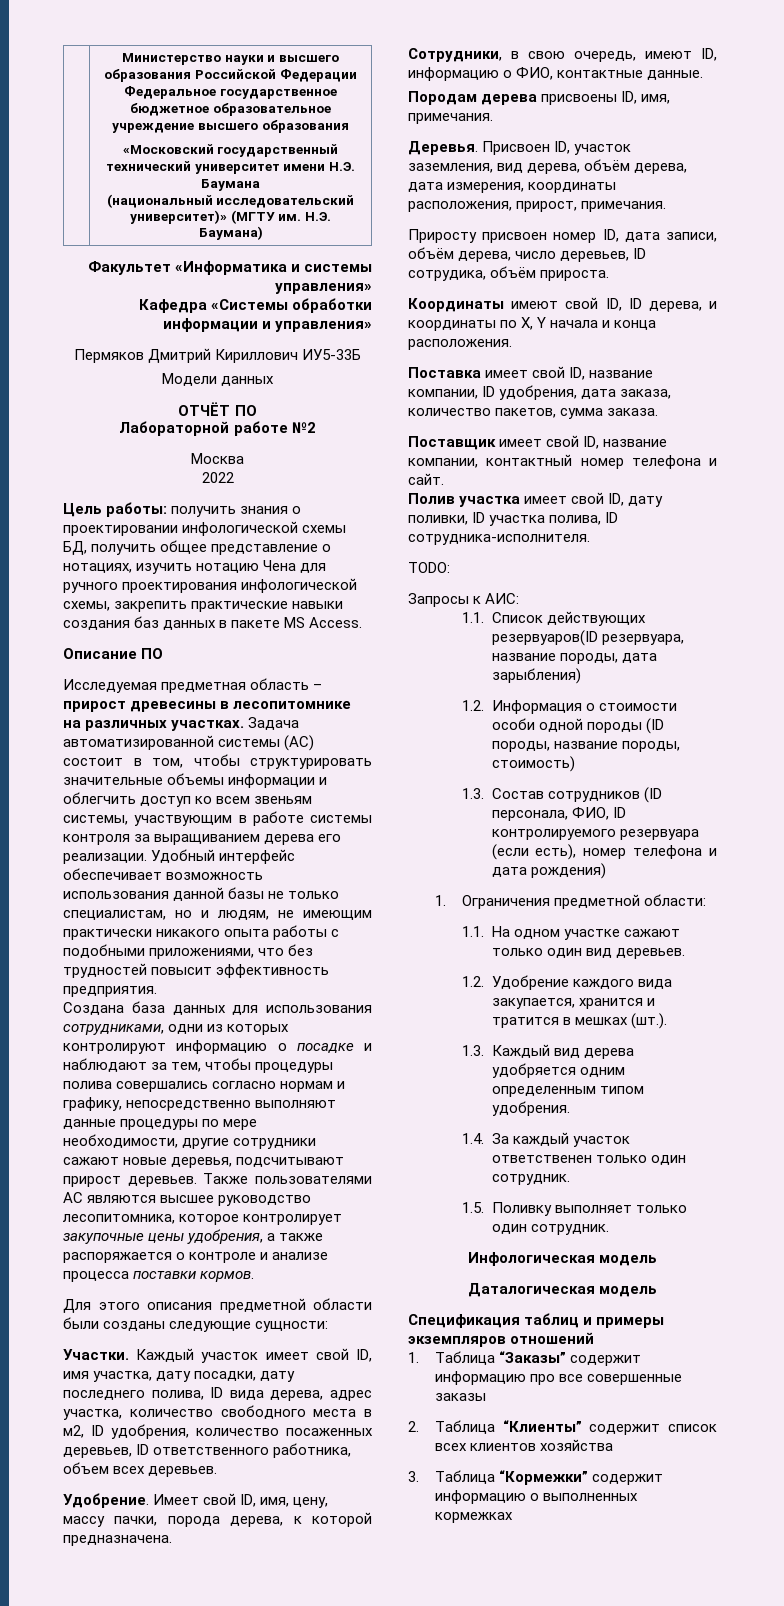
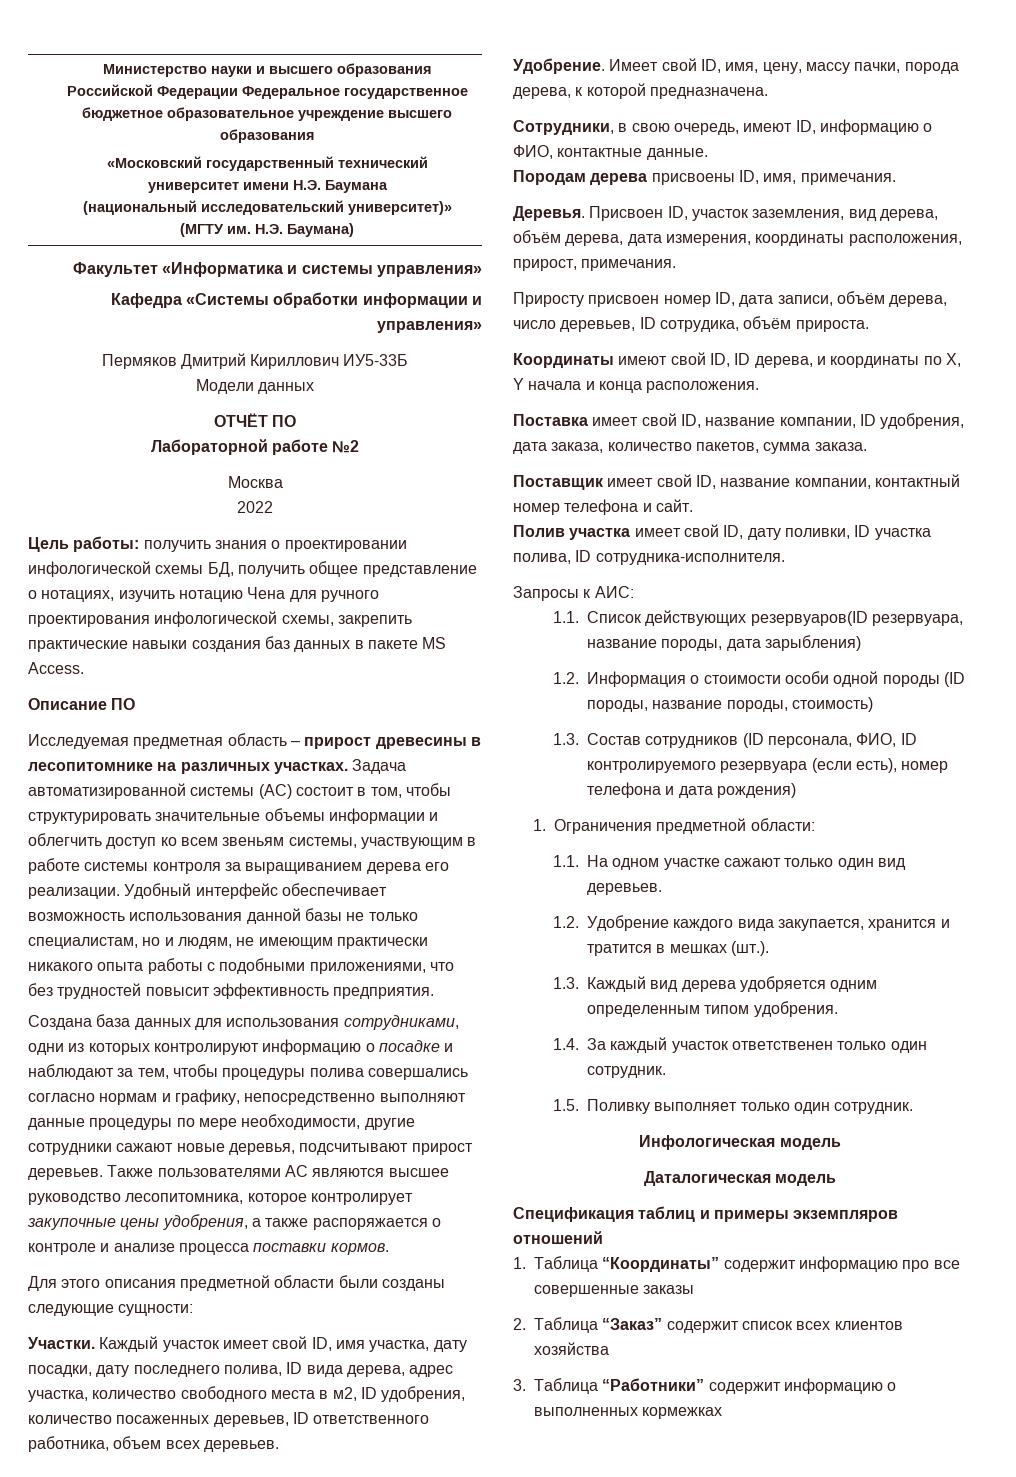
[408,562,450,573] // TODO: -> (785, 559) none
[499,1351,567,1363] “Заказы” -> [602,1257,720,1272] “Координаты”
[502,1420,582,1432] “Клиенты” -> [602,1318,663,1330] “Заказ”
[499,1470,589,1485] “Кормежки” -> [602,1378,705,1391] “Работники”

